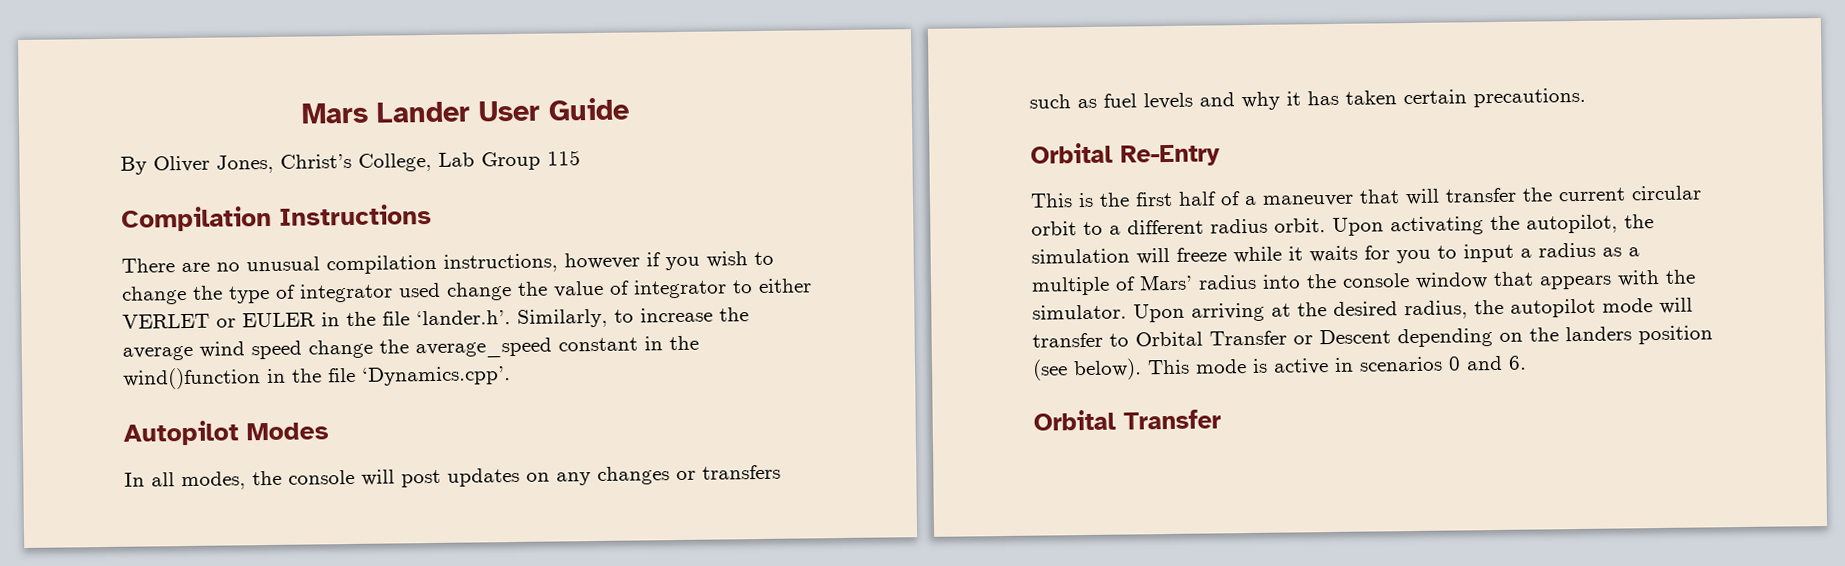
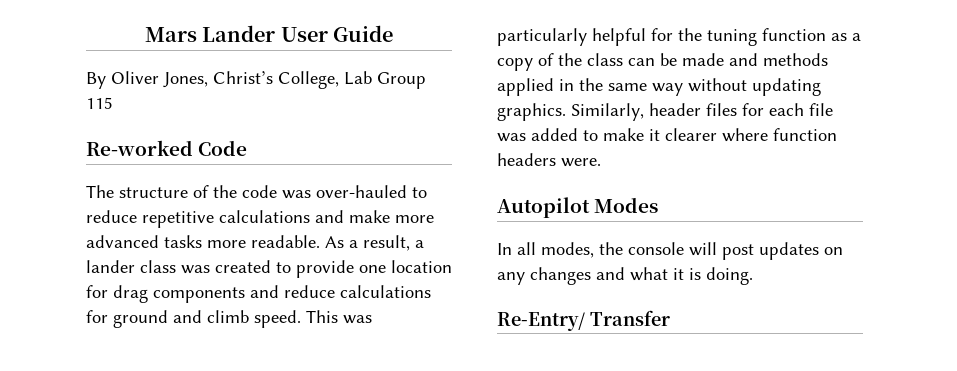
[121,203,432,232] [121,251,774,275] [121,278,812,305] [122,307,749,329] [122,335,699,361] [122,366,511,390] Compilation Instructions // There are no unusual compilation instructions, however if you wish to change the type of integrator used change the value of integrator to either VERLET or EULER in the file ‘lander.h’. Similarly, to increase the average wind speed change the average_speed constant in the wind()function in the file ‘Dynamics.cpp’. -> [86,140,248,156] [86,185,427,199] [86,210,434,228] [86,235,424,251] [86,260,452,278] [86,285,431,303] [86,310,372,328] [497,28,861,46] [497,53,828,71] [497,78,821,96] [497,103,833,121] [497,128,837,142] [497,153,601,167] Re-worked Code // The structure of the code was over-hauled to reduce repetitive calculations and make more advanced tasks more readable. As a result, a lander class was created to provide one location for drag components and reduce calculations for ground and climb speed. This was particularly helpful for the tuning function as a copy of the class can be made and methods applied in the same way without updating graphics. Similarly, header files for each file was added to make it clearer where function headers were.
[676,464,781,481] [1029,87,1586,111] [1030,142,1220,167] [1030,185,1702,208] [1031,214,1654,236] [1031,242,1640,265] [1031,269,1696,296] [1032,297,1693,323] [1032,325,1713,348] [1032,355,1527,381] [1033,409,1116,431] or transfers such as fuel levels and why it has taken certain precautions. // Orbital Re-Entry // This is the first half of a maneuver that will transfer the current circular orbit to a different radius orbit. Upon activating the autopilot, the simulation will freeze while it waits for you to input a radius as a multiple of Mars’ radius into the console window that appears with the simulator. Upon arriving at the desired radius, the autopilot mode will transfer to Orbital Transfer or Descent depending on the landers position (see below). This mode is active in scenarios 0 and 6. // Orbital -> [596,267,753,285] [497,312,585,331] and what it is doing. // Re-Entry/

